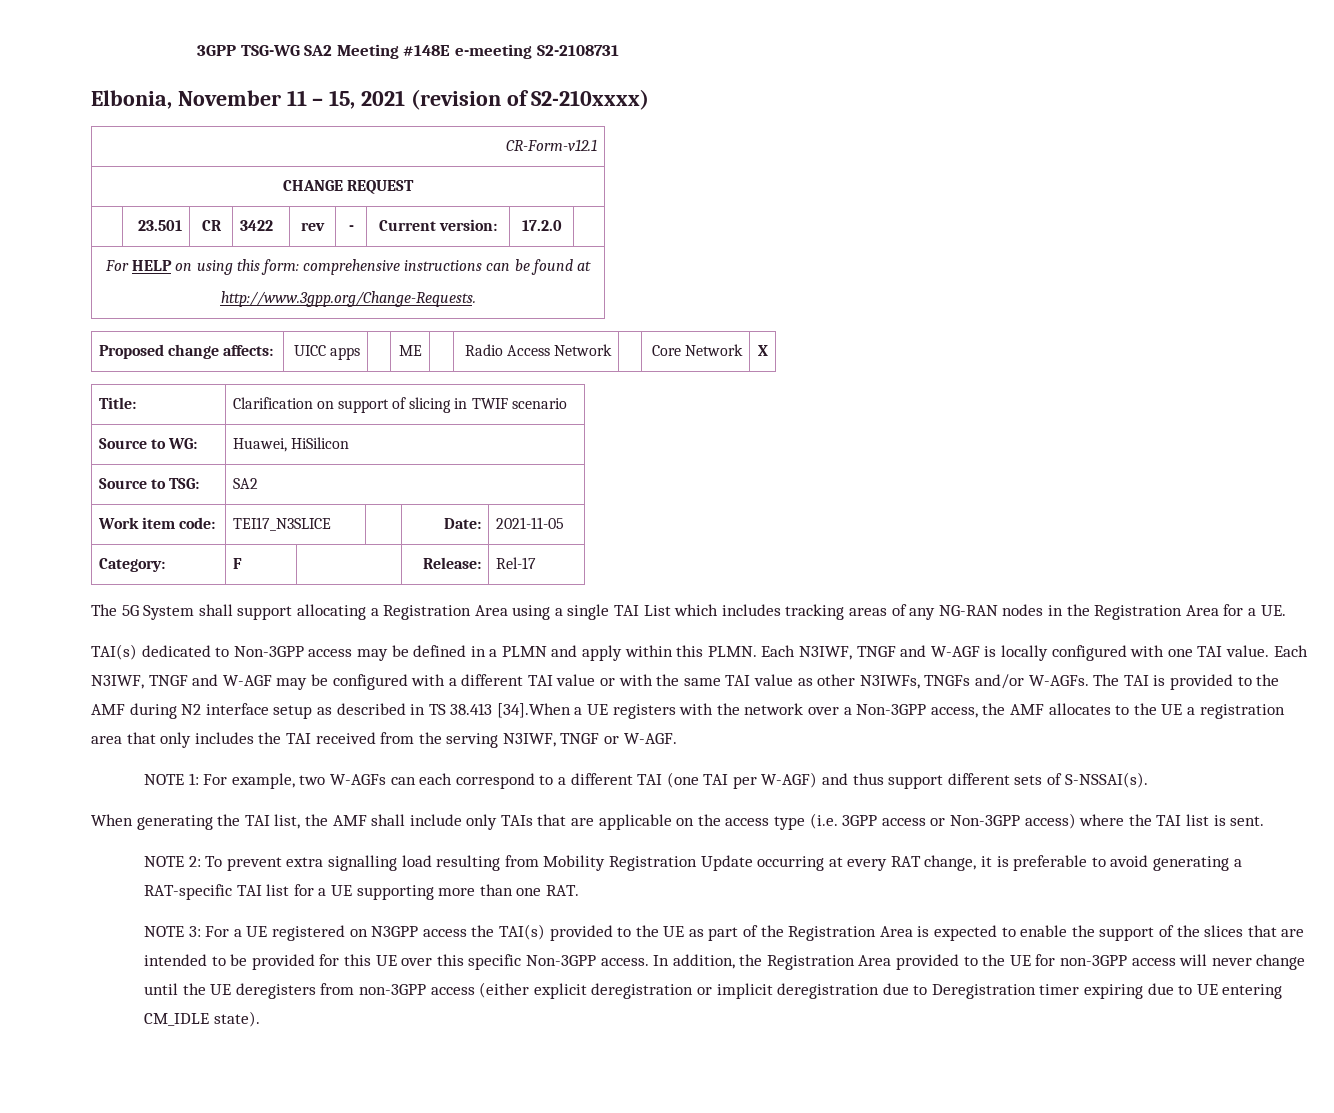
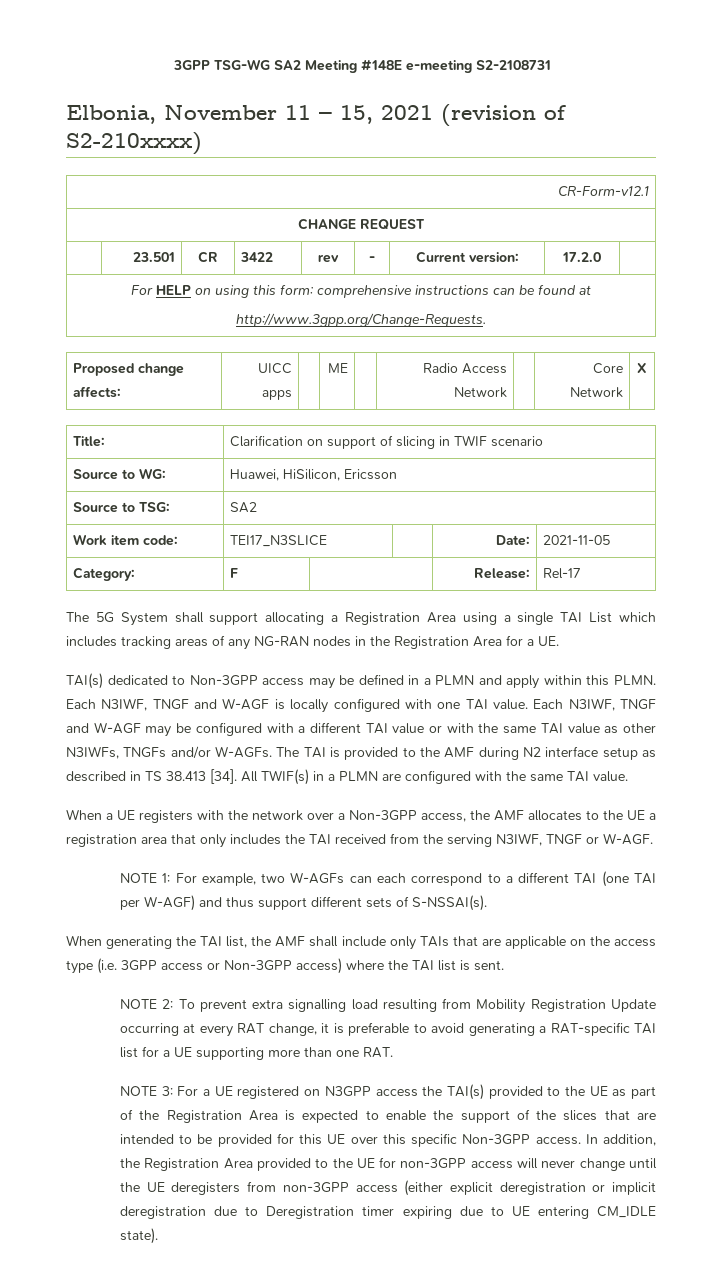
[290,437,349,449] HiSilicon -> [283,469,398,481] HiSilicon, Ericsson
[496,703,571,718] [34].When -> [210,769,628,785] [66,809,102,820] [34]. All TWIF(s) in a PLMN are configured with the same TAI value. // When

